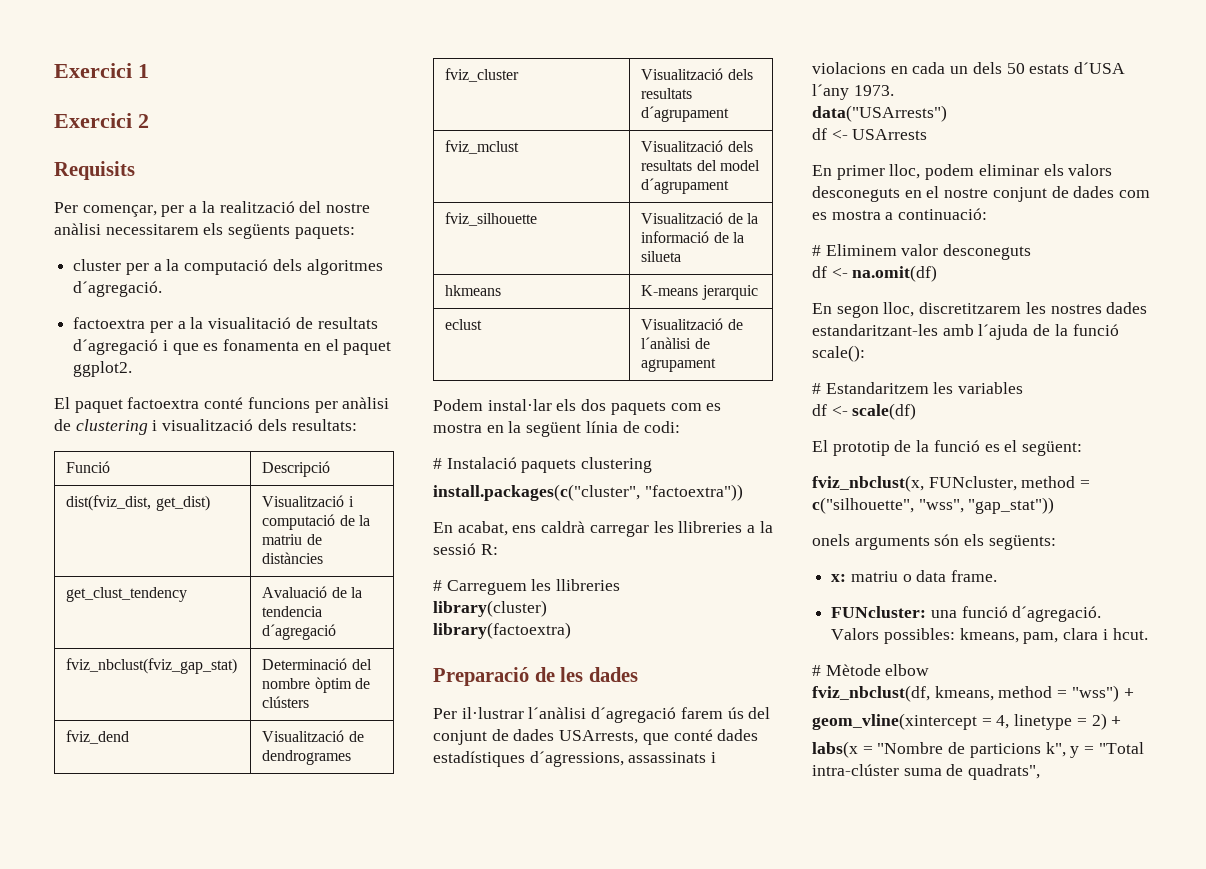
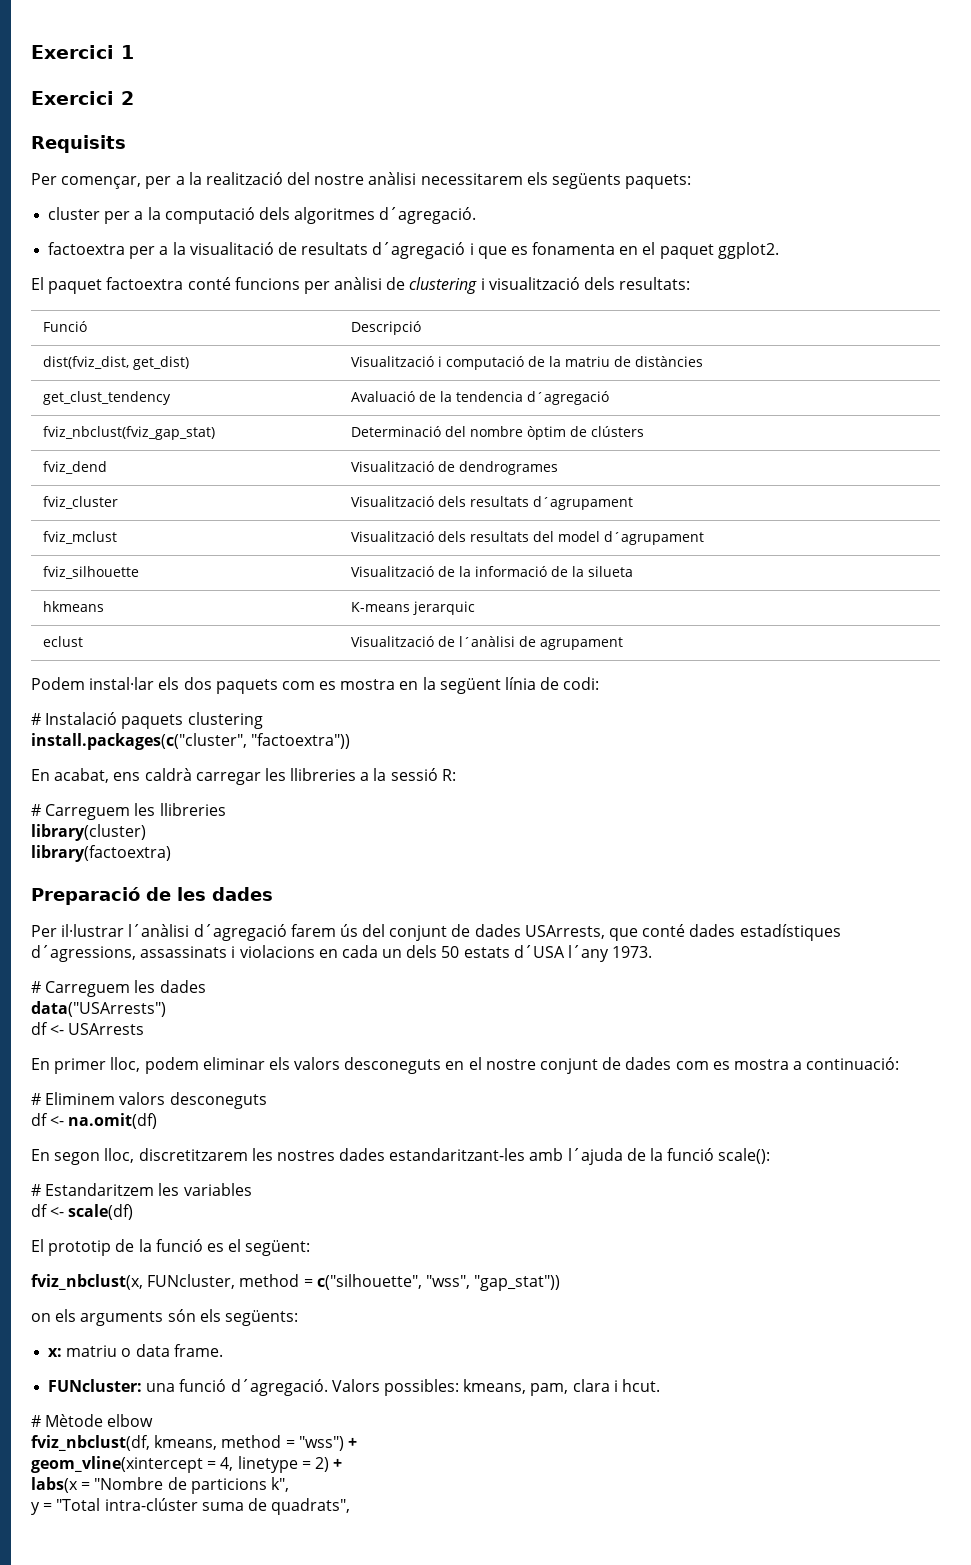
(894, 90) none -> [31,980,206,997] // # Carreguem les dades
[901,244,939,256] valor -> [119,1092,166,1105] valors
[812,534,850,546] onels -> [31,1309,77,1322] on els
(1066, 749) none -> (289, 1484) //

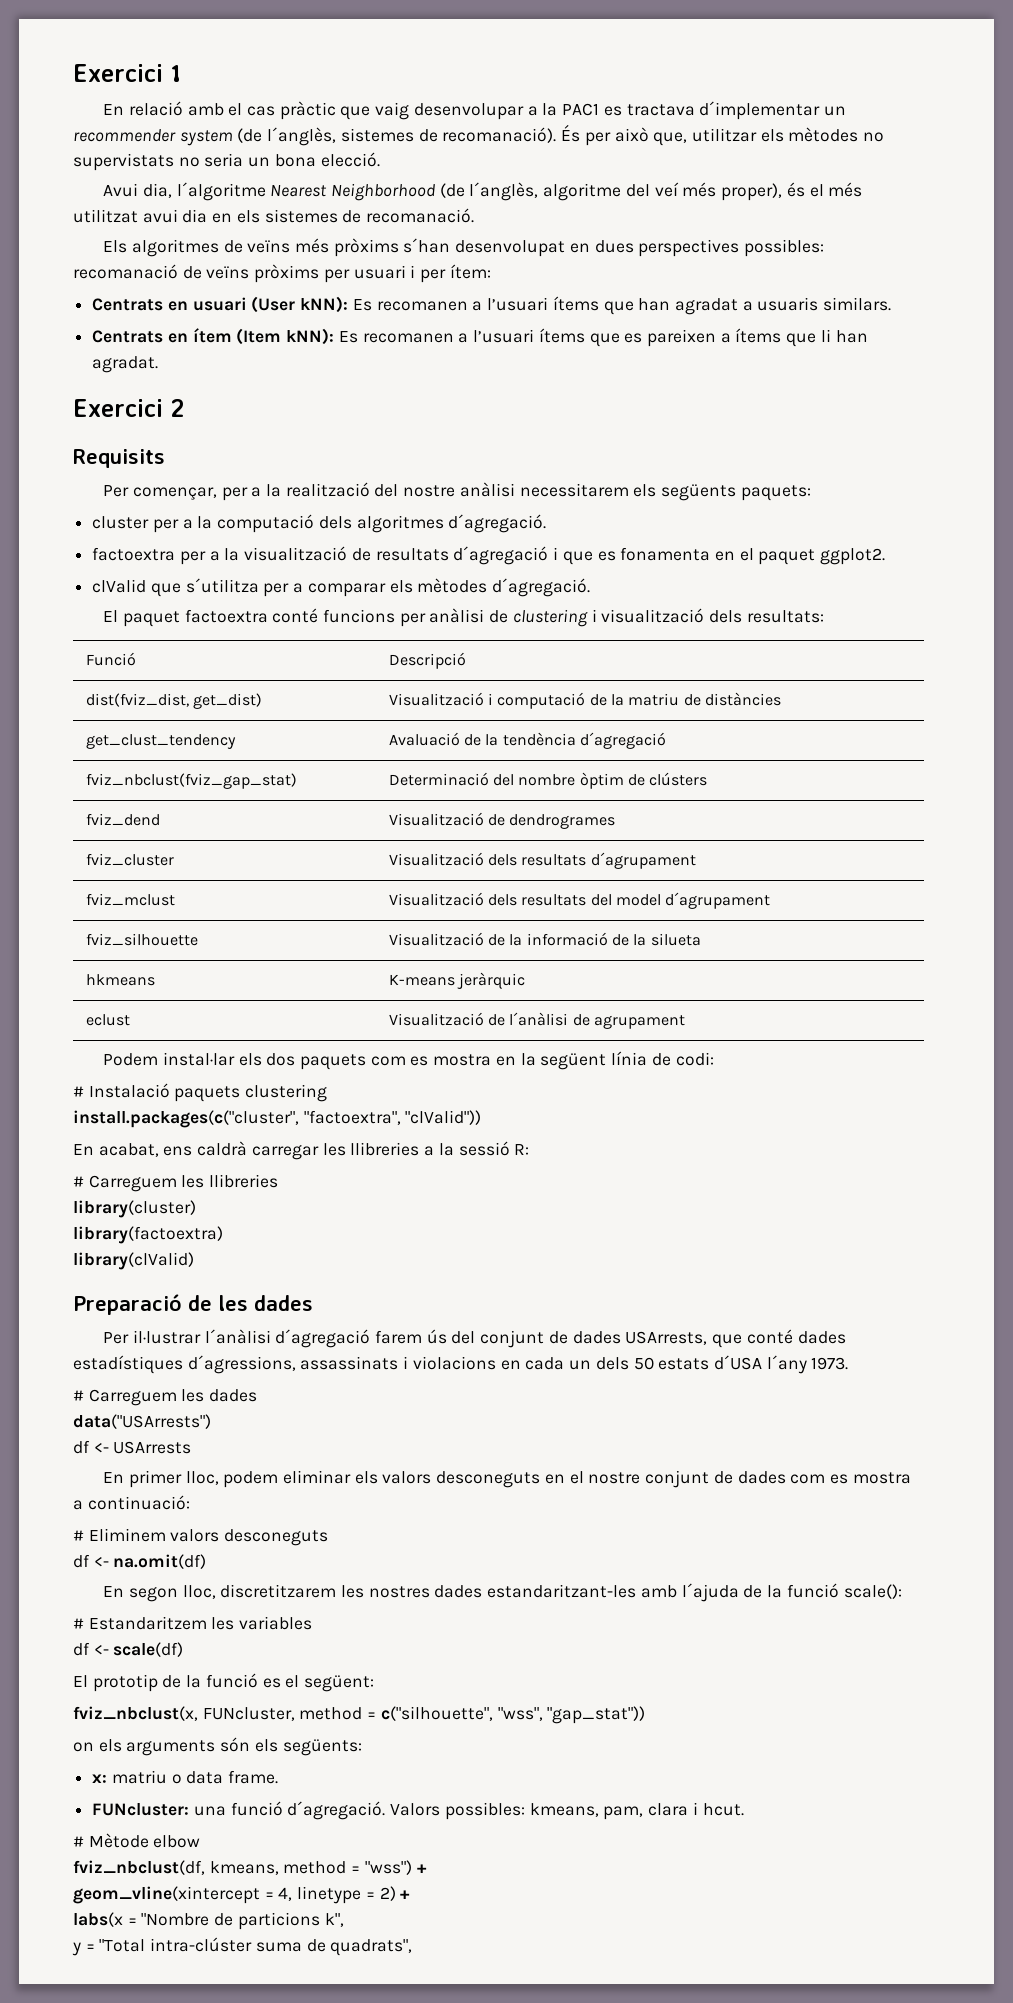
(134, 52) none -> [103,101,846,120] [73,124,885,146] [73,152,380,171] [103,182,863,201] [73,208,475,223] [103,238,825,257] [73,264,491,283] [92,296,892,315] [92,328,868,347] [92,356,159,373] // En relació amb el cas pràctic que vaig desenvolupar a la PAC1 es tractava d´implementar un recommender system (de l´anglès, sistemes de recomanació). És per això que, utilitzar els mètodes no supervistats no seria un bona elecció. // Avui dia, l´algoritme Nearest Neighborhood (de l´anglès, algoritme del veí més proper), és el més utilitzat avui dia en els sistemes de recomanació. // Els algoritmes de veïns més pròxims s´han desenvolupat en dues perspectives possibles: recomanació de veïns pròxims per usuari i per ítem: // Centrats en usuari (User kNN): Es recomanen a l’usuari ítems que han agradat a usuaris similars. // Centrats en ítem (Item kNN): Es recomanen a l’usuari ítems que es pareixen a ítems que li han agradat.
[189,242,274,255] visualitació -> [244,546,348,561] visualització
(779, 250) none -> [92,578,591,597] // clValid que s´utilitza per a comparar els mètodes d´agregació.
[456,391,524,402] tendencia -> [502,732,576,746] tendència
[413,601,476,615] jerarquic -> [457,972,526,989] jeràrquic
[251,733,351,749] "factoextra")) -> [303,1110,482,1125] "factoextra", "clValid"))
(171, 853) none -> [73,1252,194,1270] // library(clValid)

